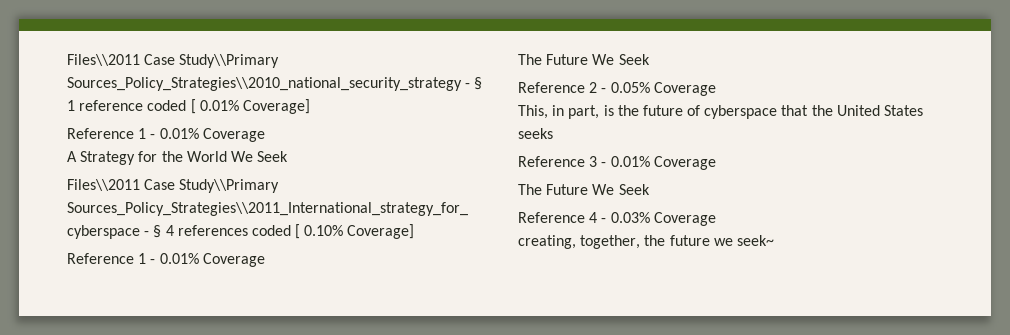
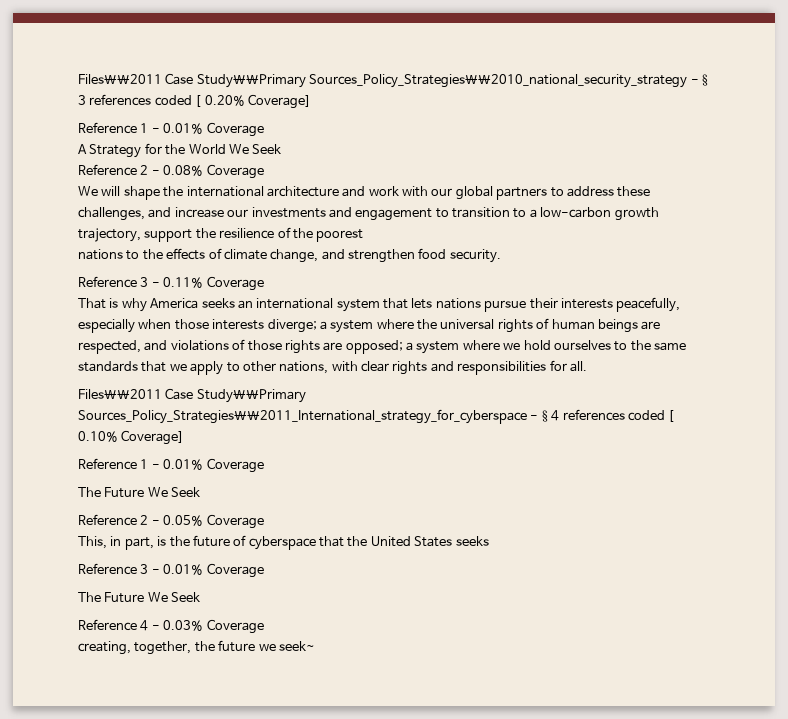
[67,99,239,114] 1 reference coded [ 0.01% -> [78,94,245,107] 3 references coded [ 0.20%
(289, 156) none -> [78,164,264,179] [78,186,651,200] [78,207,659,221] [78,227,364,242] [78,248,501,263] [78,276,264,291] [78,297,681,312] [78,318,661,333] [78,339,686,354] [78,360,587,375] // Reference 2 - 0.08% Coverage // We will shape the international architecture and work with our global partners to address these challenges, and increase our investments and engagement to transition to a low-carbon growth trajectory, support the resilience of the poorest // nations to the effects of climate change, and strengthen food security. // Reference 3 - 0.11% Coverage // That is why America seeks an international system that lets nations pursue their interests peacefully, especially when those interests diverge; a system where the universal rights of human beings are respected, and violations of those rights are opposed; a system where we hold ourselves to the same standards that we apply to other nations, with clear rights and responsibilities for all.

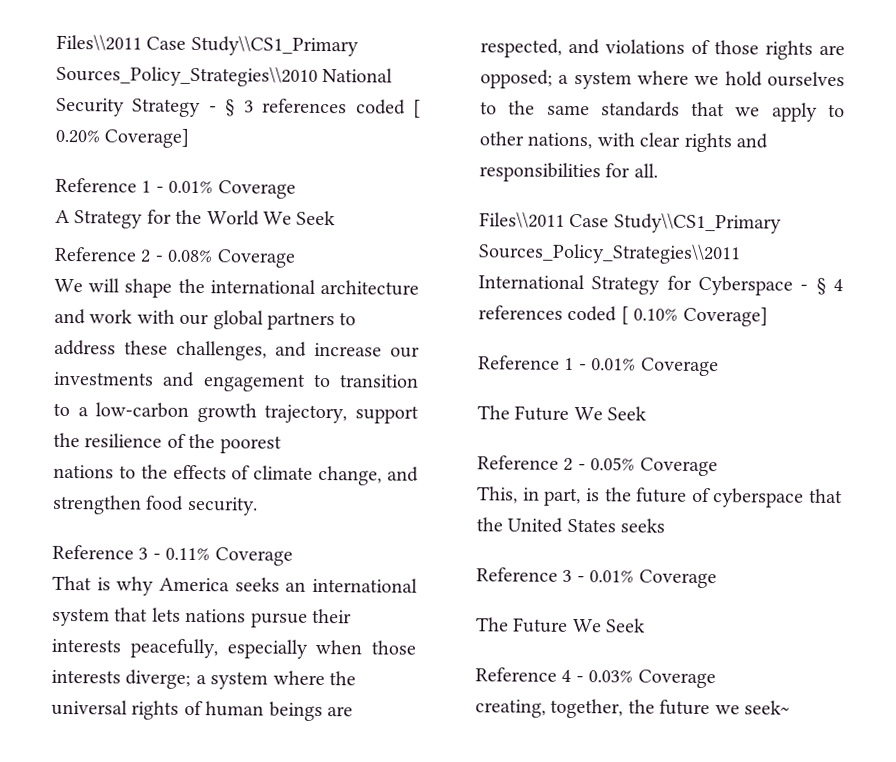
[78,73,688,88] Files\\2011 Case Study\\Primary Sources_Policy_Strategies\\2010_national_security_strategy -> [56,33,359,57] [56,64,394,87] [56,97,202,118] Files\\2011 Case Study\\CS1_Primary Sources_Policy_Strategies\\2010 National Security Strategy
[196,389,306,403] [78,409,527,424] Study\\Primary Sources_Policy_Strategies\\2011_International_strategy_for_cyberspace -> [613,212,782,234] [478,242,741,265] [478,274,793,296] Study\\CS1_Primary Sources_Policy_Strategies\\2011 International Strategy for Cyberspace

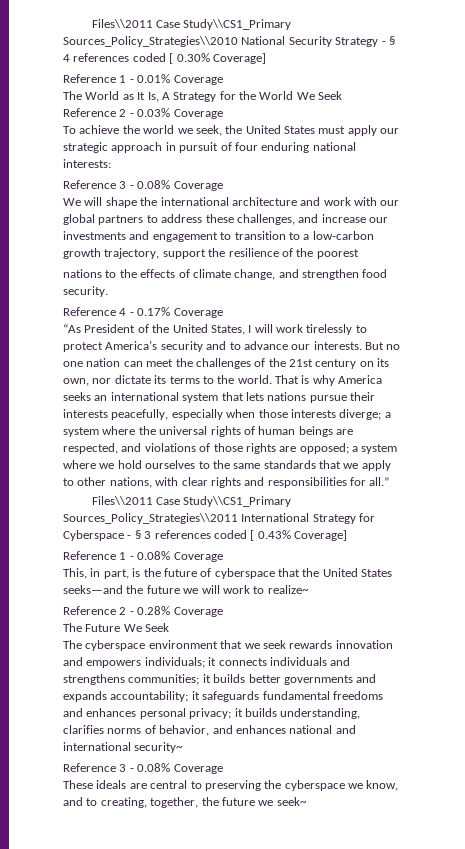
[243,98,421,118] [55,128,190,148] [55,177,296,199] 3 references coded [ 0.20% Coverage] // Reference 1 - 0.01% Coverage // -> [63,53,266,64] [63,74,223,85] [63,91,159,102] 4 references coded [ 0.30% Coverage] // Reference 1 - 0.01% Coverage // The World as It Is,
(163, 258) none -> [137,108,223,119] [63,125,400,136] [63,142,356,153] [63,159,111,168] [63,180,134,189] 0.03% Coverage // To achieve the world we seek, the United States must apply our strategic approach in pursuit of four enduring national interests: // Reference 3 -
[138,547,293,566] 3 - 0.11% Coverage // -> [119,307,223,318] [63,324,367,335] [63,340,401,352] [63,358,390,369] [63,375,272,386] 4 - 0.17% Coverage // “As President of the United States, I will work tirelessly to protect America’s security and to advance our interests. But no one nation can meet the challenges of the 21st century on its own, nor dictate its terms to the world.
[633,163,658,178] all. -> [369,477,390,486] all.”
[832,279,843,292] [478,305,768,327] [478,355,719,377] [477,405,648,421] [477,455,636,471] 4 references coded [ 0.10% Coverage] // Reference 1 - 0.01% Coverage // The Future We Seek // Reference 2 - 0.05% -> [144,530,347,541] [63,551,171,560] 3 references coded [ 0.43% Coverage] // Reference 1 - 0.08%
[620,518,666,533] [476,567,717,589] [476,617,647,633] [475,667,716,689] seeks // Reference 3 - 0.01% Coverage // The Future We Seek // Reference 4 - 0.03% Coverage // -> [63,585,309,594] [63,606,223,617] [63,623,170,632] [63,640,393,651] [63,657,351,668] [63,674,377,685] [63,691,383,702] [63,708,361,719] [63,725,356,736] [63,742,184,753] [63,763,223,774] [63,780,399,791] [63,797,98,806] seeks—and the future we will work to realize~ // Reference 2 - 0.28% Coverage // The Future We Seek // The cyberspace environment that we seek rewards innovation and empowers individuals; it connects individuals and strengthens communities; it builds better governments and expands accountability; it safeguards fundamental freedoms and enhances personal privacy; it builds understanding, clarifies norms of behavior, and enhances national and international security~ // Reference 3 - 0.08% Coverage // These ideals are central to preserving the cyberspace we know, and to

